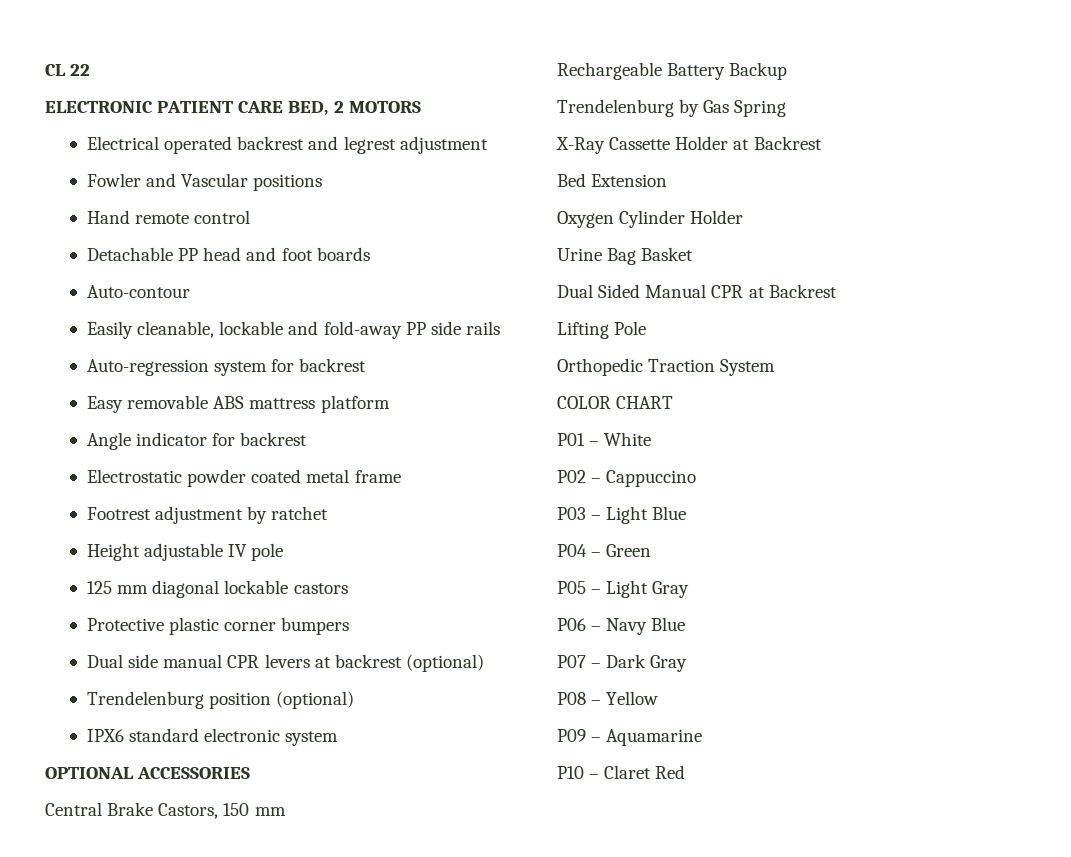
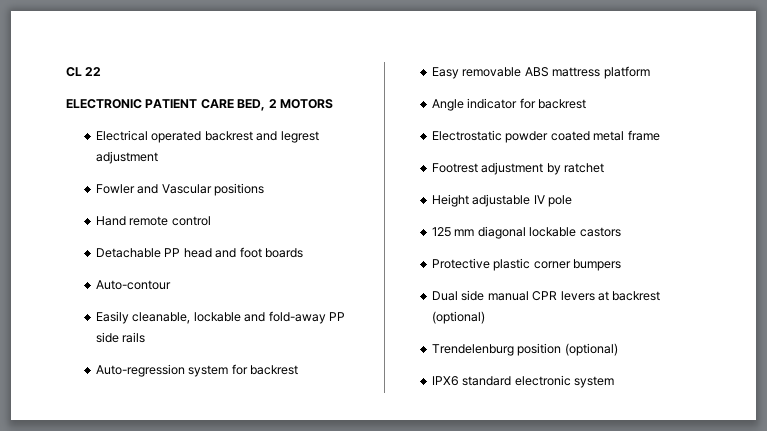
[45,767,251,779] [45,802,286,819] [557,62,788,80] [557,99,787,117] [556,136,822,154] [557,173,668,187] [557,210,744,228] [557,247,694,265] [557,284,837,298] [557,321,647,339] [557,358,776,376] [557,396,674,409] [557,432,652,446] [557,470,697,487] [557,506,687,524] [557,544,652,557] [557,580,690,598] [557,617,686,635] [557,654,688,672] [557,691,659,705] [557,729,703,746] [557,765,686,779] // OPTIONAL ACCESSORIES // Central Brake Castors, 150 mm // Rechargeable Battery Backup // Trendelenburg by Gas Spring // X-Ray Cassette Holder at Backrest // Bed Extension // Oxygen Cylinder Holder // Urine Bag Basket // Dual Sided Manual CPR at Backrest // Lifting Pole // Orthopedic Traction System // COLOR CHART // P01 – White // P02 – Cappuccino // P03 – Light Blue // P04 – Green // P05 – Light Gray // P06 – Navy Blue // P07 – Dark Gray // P08 – Yellow // P09 – Aquamarine // P10 – Claret Red -> (615, 382) none

